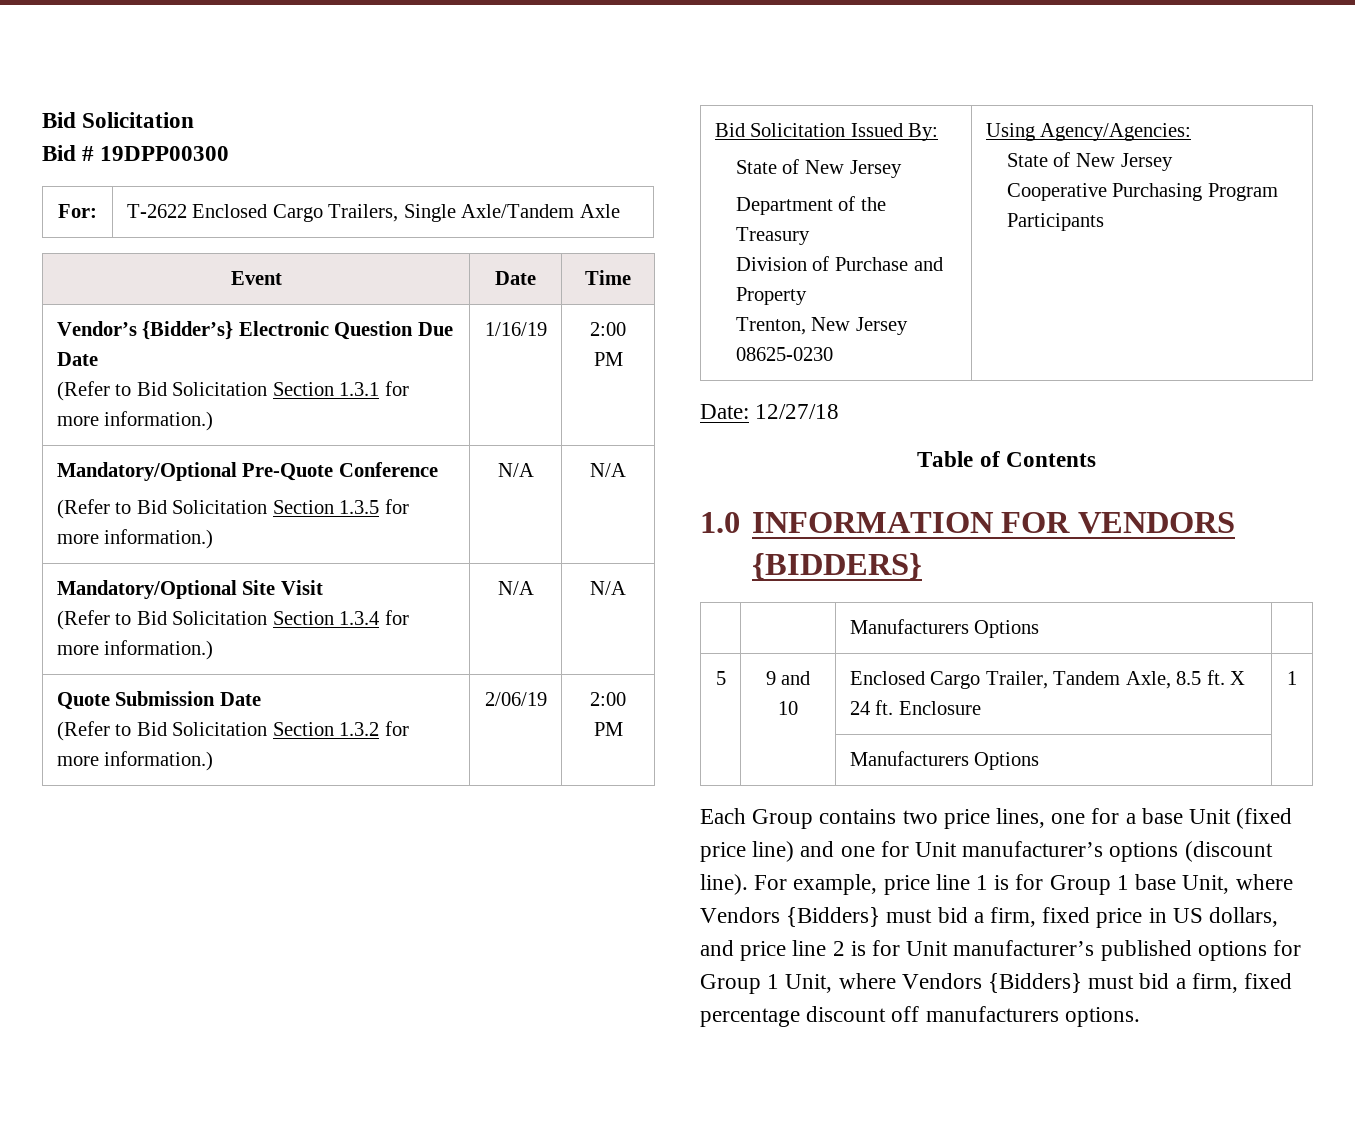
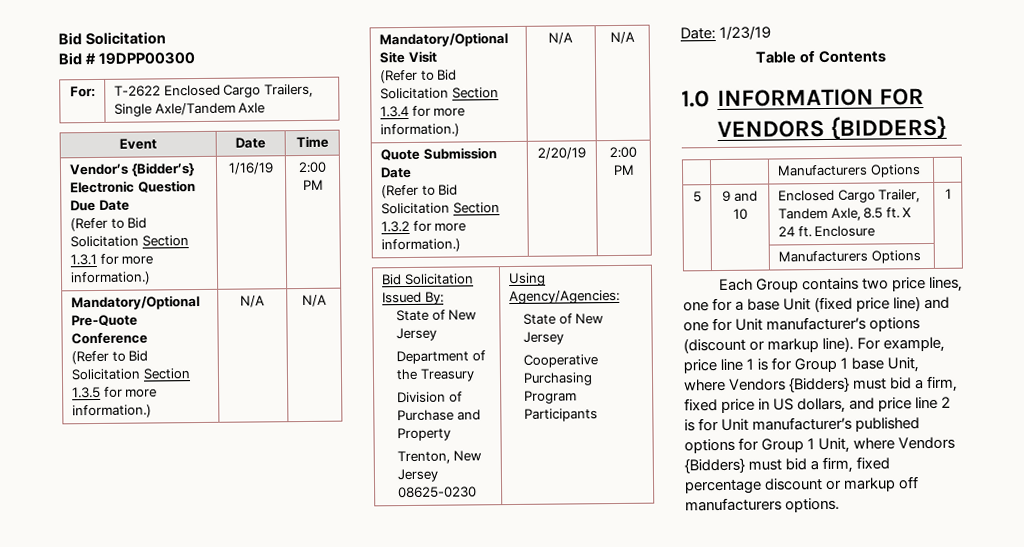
[484,692,547,706] 2/06/19 -> [537,147,586,160] 2/20/19
[755,404,840,419] 12/27/18 -> [719,25,772,40] 1/23/19
(1273, 851) none -> [749,338,820,353] or markup
(887, 1014) none -> [825,477,897,492] or markup

